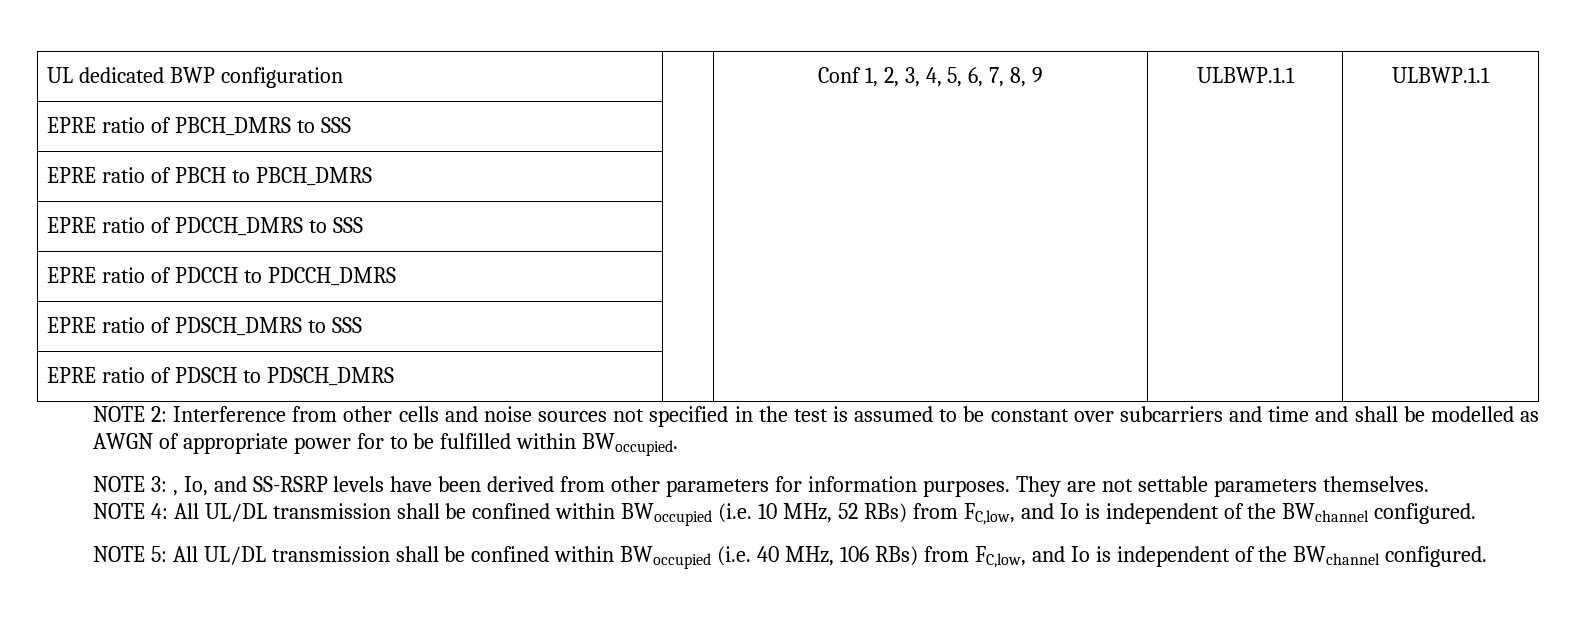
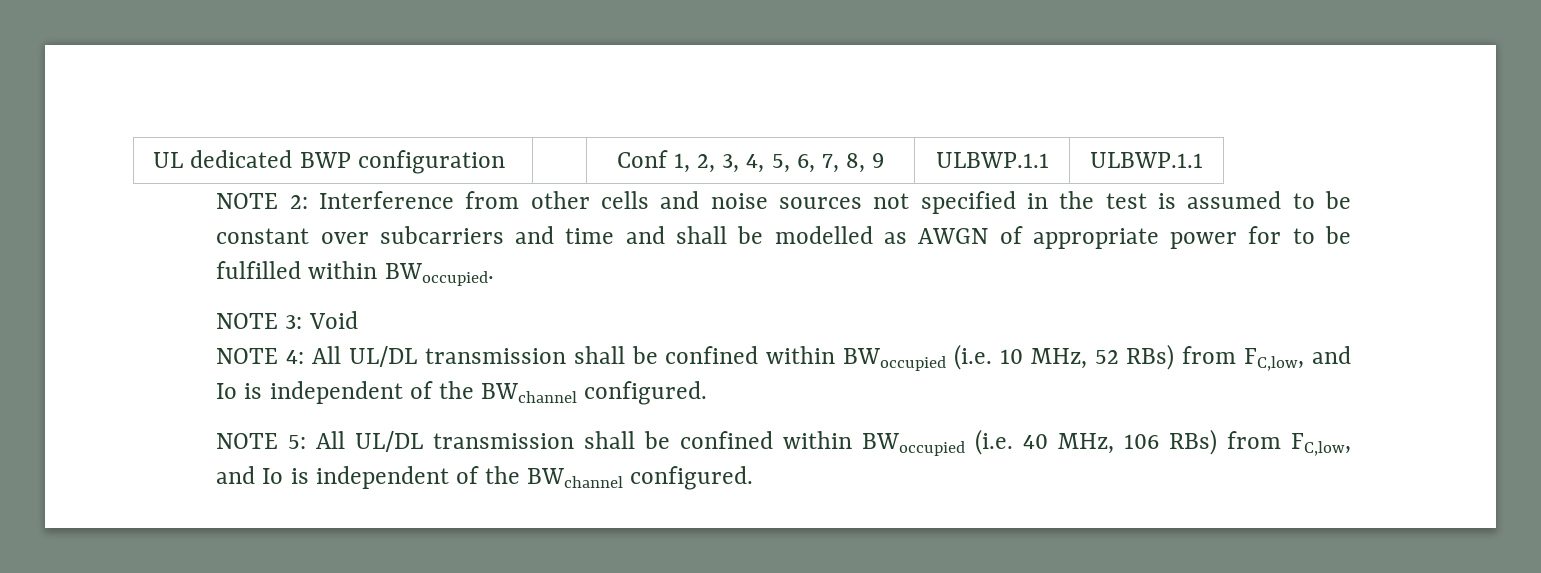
[47,117,351,136] [47,167,372,186] [47,217,363,236] [47,267,396,286] [47,317,362,336] [47,367,394,386] // EPRE ratio of PBCH_DMRS to SSS | | | | // EPRE ratio of PBCH to PBCH_DMRS | | | | // EPRE ratio of PDCCH_DMRS to SSS | | | | // EPRE ratio of PDCCH to PDCCH_DMRS | | | | // EPRE ratio of PDSCH_DMRS to SSS | | | | // EPRE ratio of PDSCH to PDSCH_DMRS | | | | -> (1203, 160) none
[172,476,1429,497] , Io, and SS-RSRP levels have been derived from other parameters for information purposes. They are not settable parameters themselves. -> [308,311,358,329] Void

